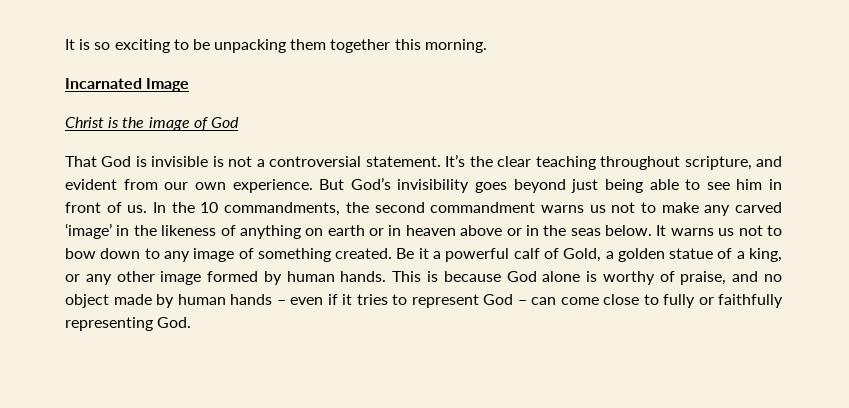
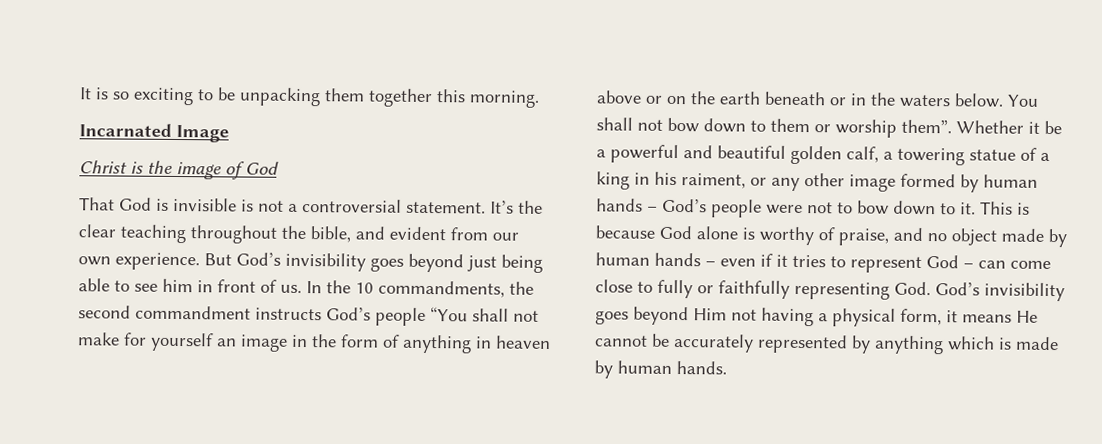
[684,156,752,170] scripture, -> [281,225,351,243] the bible,
[540,202,782,216] [65,223,217,239] warns us not to make any carved ‘image’ in the likeness -> [255,307,539,326] [77,332,379,352] instructs God’s people “You shall not make for yourself an image in the form
[305,225,385,236] on earth or -> (472, 344) none
[525,225,783,236] [65,248,782,262] in the seas below. It warns us not to bow down to any image of something created. Be it a powerful calf of Gold, a golden statue of a king, -> [666,91,1039,108] [596,117,1062,138] [596,144,1050,166] [596,171,746,190] on the earth beneath or in the waters below. You shall not bow down to them or worship them”. Whether it be a powerful and beautiful golden calf, a towering statue of a king in his raiment,
[340,271,387,282] hands. -> [596,198,976,218] hands – God’s people were not to bow down to it.
(192, 322) none -> [935,282,1065,302] [595,306,1038,327] [595,333,1059,355] [594,360,727,379] God’s invisibility goes beyond Him not having a physical form, it means He cannot be accurately represented by anything which is made by human hands.

